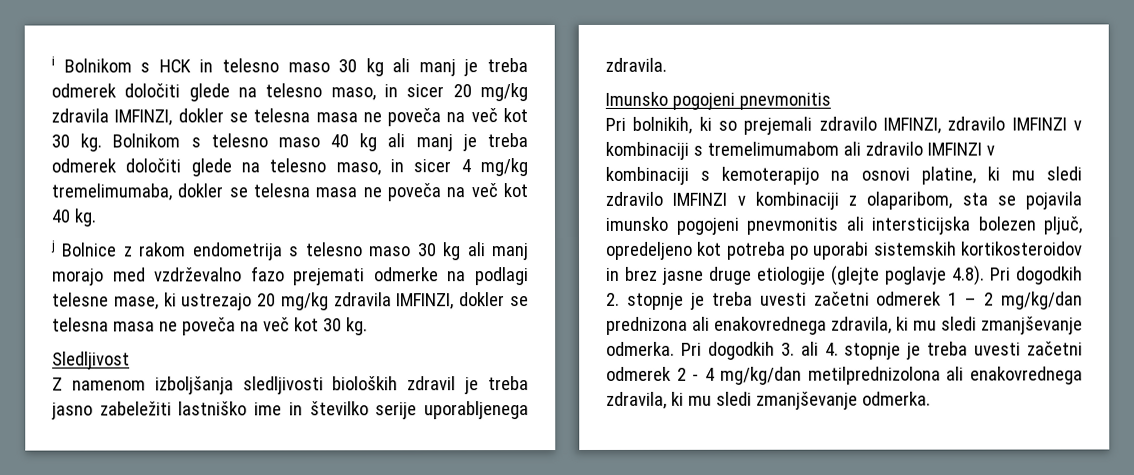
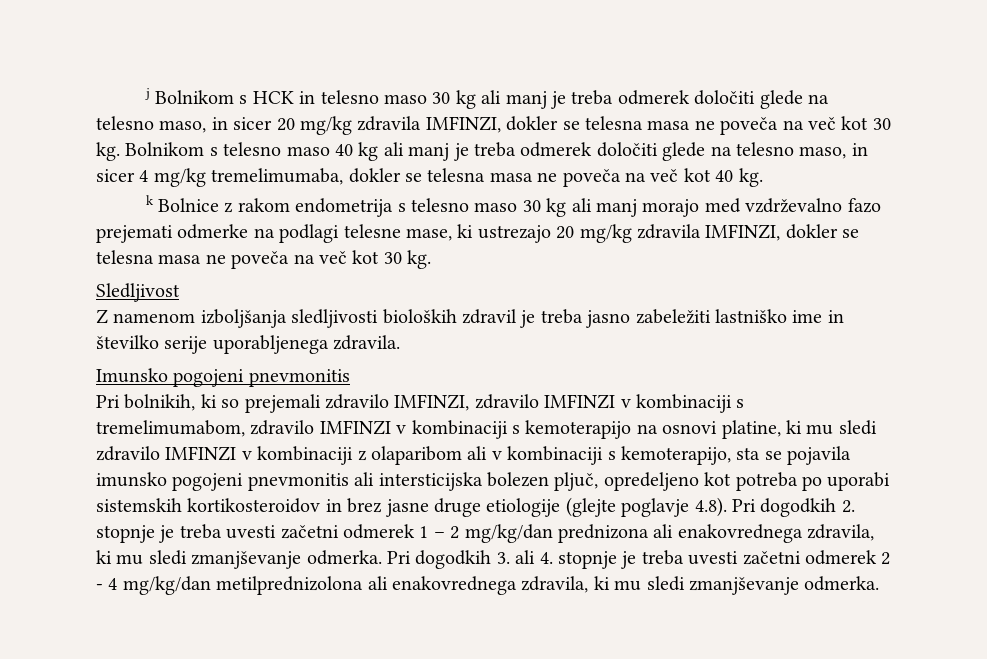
[51,56,55,66] i -> [144,88,150,100] j
[51,240,56,253] j -> [145,195,154,205] k
[706,141,861,156] tremelimumabom ali -> [96,420,245,437] tremelimumabom,
[866,191,953,210] olaparibom, -> [371,446,731,465] olaparibom ali v kombinaciji s kemoterapijo,

